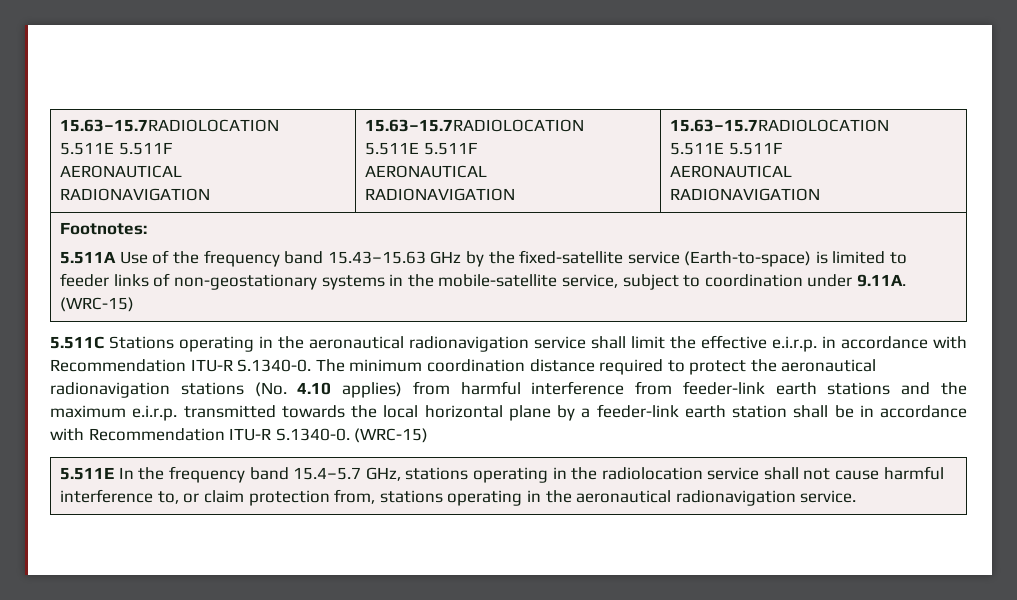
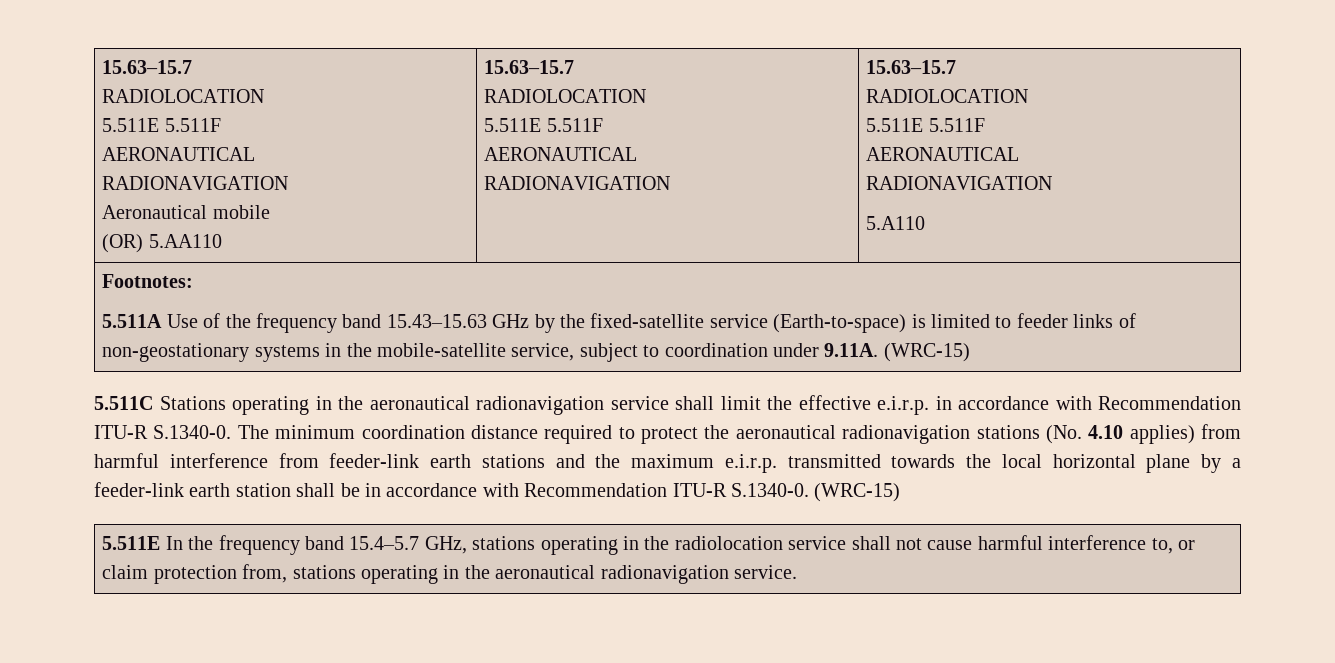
[60,119,280,132] [60,142,173,155] [60,165,183,178] [60,188,211,201] [365,119,585,132] [365,142,478,155] [365,165,488,178] [365,188,516,201] [670,119,890,132] [670,142,783,155] [670,165,793,178] [670,188,821,201] 15.63–15.7RADIOLOCATION // 5.511E 5.511F // AERONAUTICAL // RADIONAVIGATION | 15.63–15.7RADIOLOCATION // 5.511E 5.511F // AERONAUTICAL // RADIONAVIGATION | 15.63–15.7RADIOLOCATION // 5.511E 5.511F // AERONAUTICAL // RADIONAVIGATION -> [102,60,193,74] [102,89,265,103] [102,118,221,132] [102,147,256,161] [102,176,289,190] [102,205,270,219] [102,234,222,253] [484,60,575,74] [484,89,647,103] [484,118,603,132] [484,147,638,161] [484,176,671,190] [866,60,957,74] [866,89,1029,103] [866,118,985,132] [866,147,1020,161] [866,176,1053,190] [866,216,926,230] 15.63–15.7 // RADIOLOCATION // 5.511E 5.511F // AERONAUTICAL // RADIONAVIGATION // Aeronautical mobile // (OR) 5.AA110 | 15.63–15.7 // RADIOLOCATION // 5.511E 5.511F // AERONAUTICAL // RADIONAVIGATION | 15.63–15.7 // RADIOLOCATION // 5.511E 5.511F // AERONAUTICAL // RADIONAVIGATION // 5.A110

